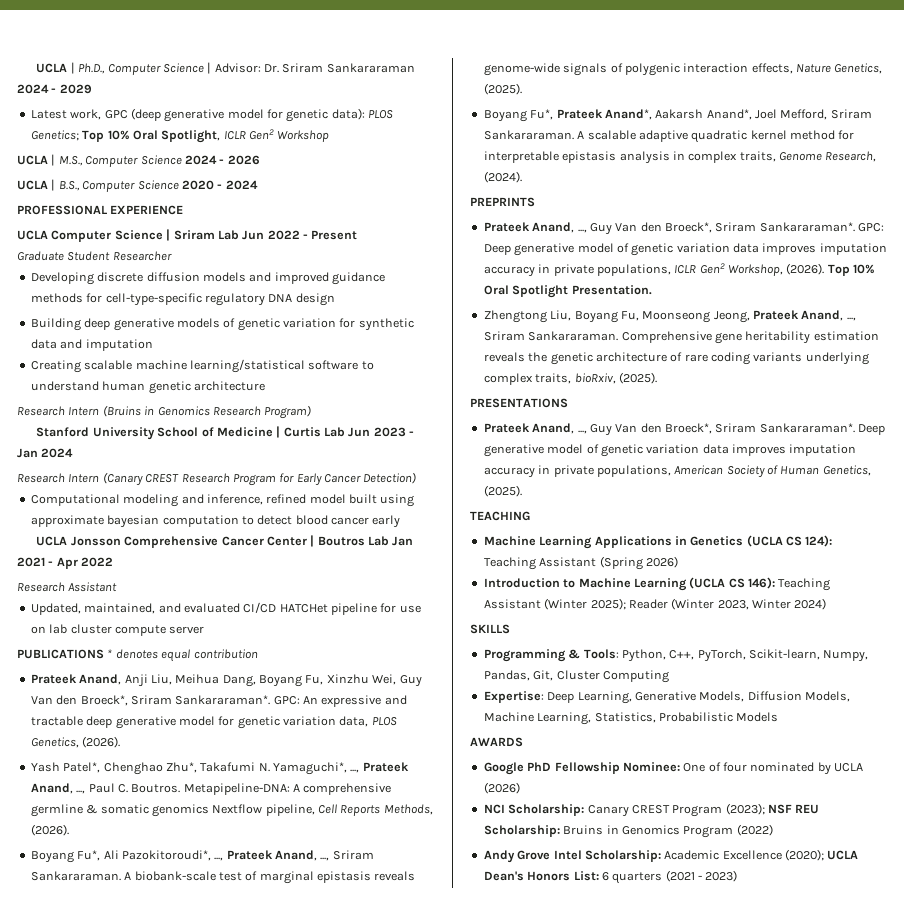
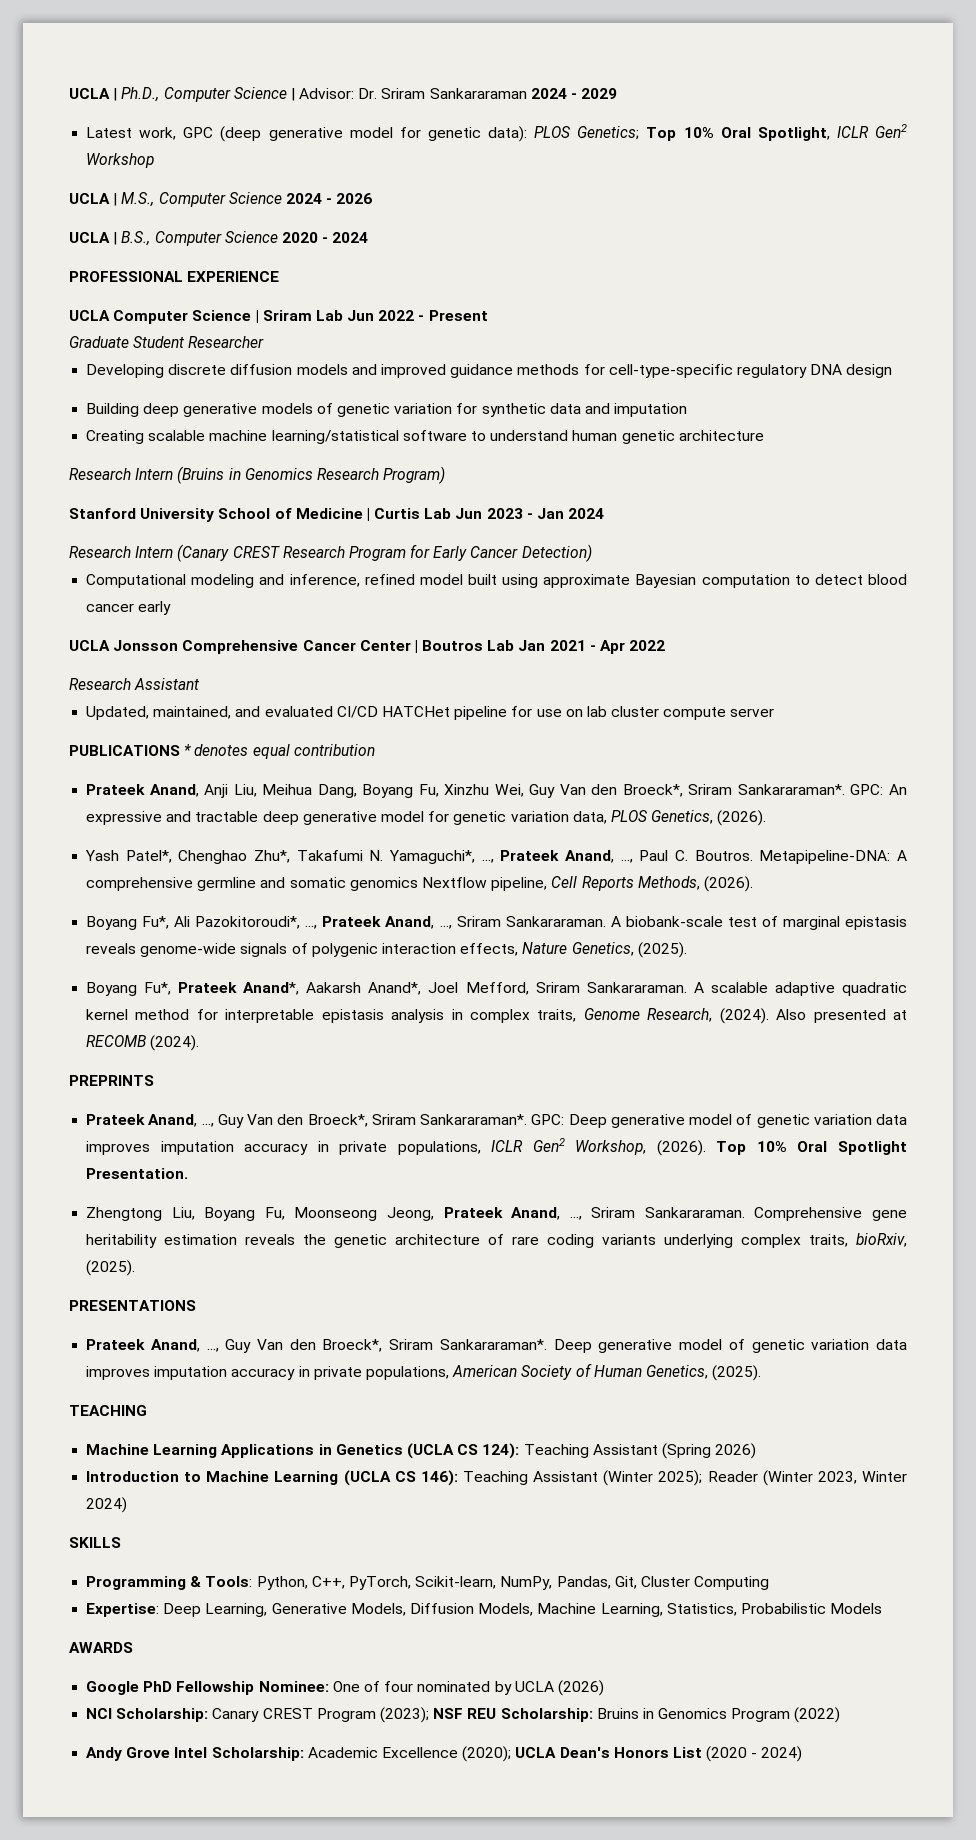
[107,515,160,528] bayesian -> [635,574,697,588] Bayesian
[86,805,98,814] & -> [260,877,286,888] and
(522, 177) none -> [776,1009,907,1023] [86,1035,200,1051] Also presented at RECOMB (2024).
[823,650,869,662] Numpy, -> [500,1576,553,1590] NumPy,
[573,870,738,884] List: 6 quarters (2021 - 2023) -> [672,1746,803,1762] List (2020 - 2024)

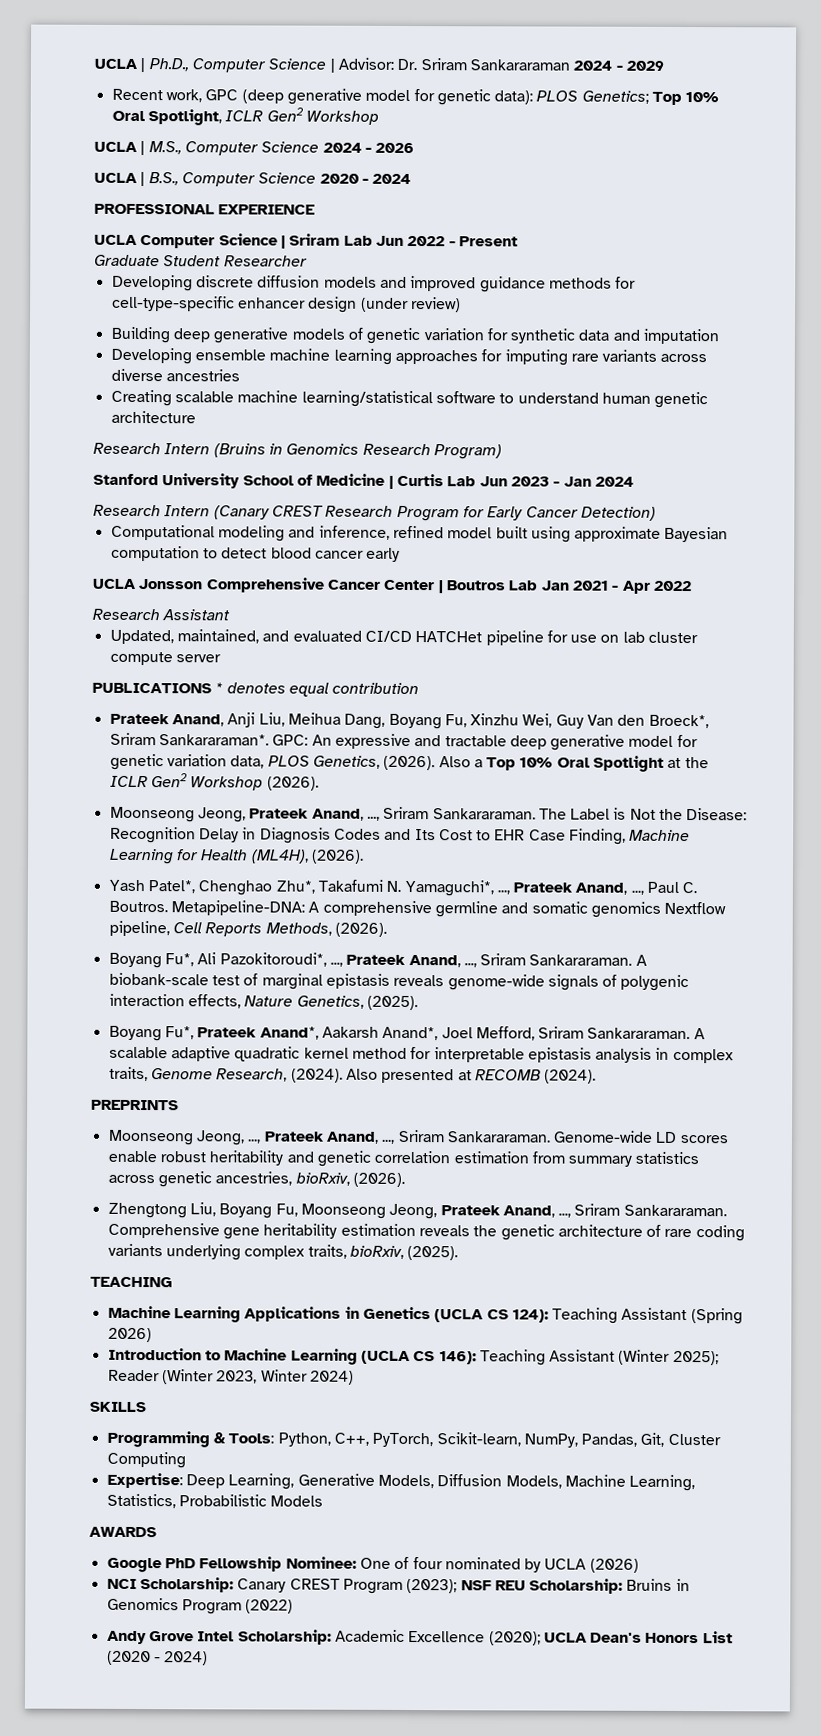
[86,127,133,138] Latest -> [111,88,163,101] Recent
[736,364,843,378] regulatory DNA -> [237,297,306,309] enhancer
(893, 371) none -> [360,296,461,313] (under review)
(688, 410) none -> [110,347,708,366] [110,368,240,382] // Developing ensemble machine learning approaches for imputing rare variants across diverse ancestries
(767, 818) none -> [438,755,709,772] [109,773,319,791] [109,806,748,823] [109,826,691,845] [109,848,364,865] Also a Top 10% Oral Spotlight at the ICLR Gen2 Workshop (2026). // Moonseong Jeong, Prateek Anand, ..., Sriram Sankararaman. The Label is Not the Disease: Recognition Delay in Diagnosis Codes and Its Cost to EHR Case Finding, Machine Learning for Health (ML4H), (2026).
[86,1114,908,1128] [86,1138,907,1156] [86,1168,189,1179] Prateek Anand, ..., Guy Van den Broeck*, Sriram Sankararaman*. GPC: Deep generative model of genetic variation data improves imputation accuracy in private populations, ICLR Gen2 Workshop, (2026). Top 10% Oral Spotlight Presentation. -> [107,1129,729,1146] [107,1150,700,1167] [107,1171,405,1188] Moonseong Jeong, ..., Prateek Anand, ..., Sriram Sankararaman. Genome-wide LD scores enable robust heritability and genetic correlation estimation from summary statistics across genetic ancestries, bioRxiv, (2026).
[69,1300,196,1311] [86,1339,908,1353] [86,1363,762,1381] // PRESENTATIONS // Prateek Anand, ..., Guy Van den Broeck*, Sriram Sankararaman*. Deep generative model of genetic variation data improves imputation accuracy in private populations, American Society of Human Genetics, (2025). -> (459, 1253) none

